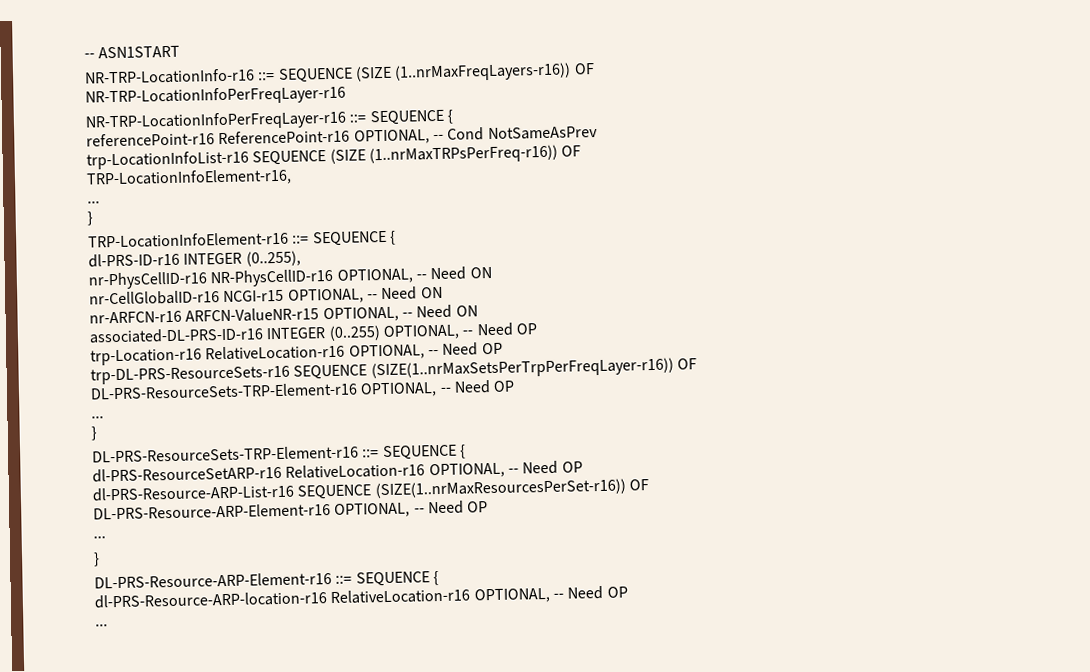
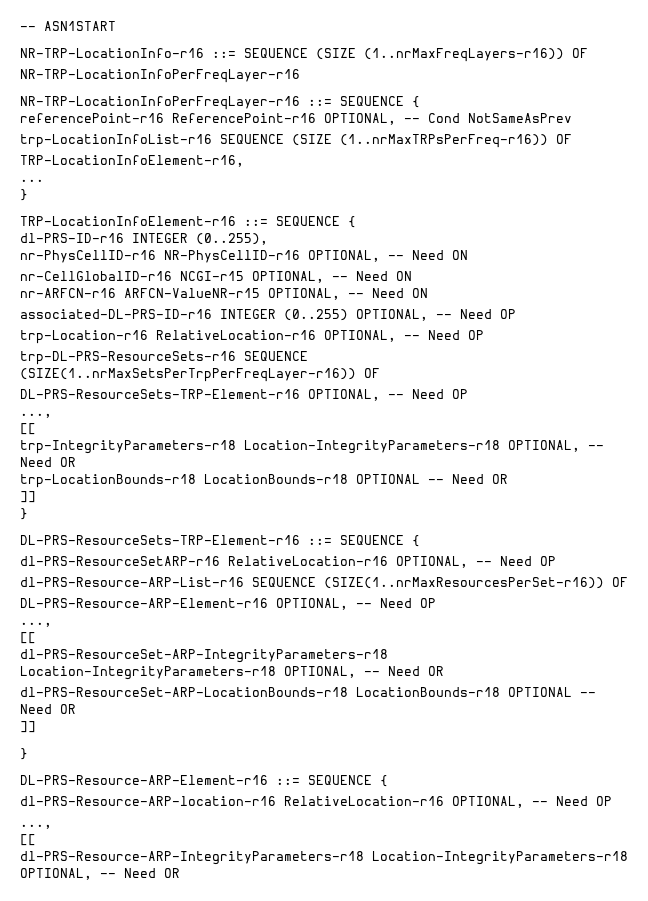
[91,415,104,419] ... -> [20,413,52,418] [20,423,36,435] [20,440,604,454] [20,457,76,467] [20,474,508,488] [20,491,36,503] ..., // [[ // trp-IntegrityParameters-r18 Location-IntegrityParameters-r18 OPTIONAL, -- Need OR // trp-LocationBounds-r18 LocationBounds-r18 OPTIONAL -- Need OR // ]]
[93,535,106,539] ... -> [20,622,52,627] [20,632,36,644] [20,649,388,663] [20,666,444,680] [20,687,596,697] [20,704,76,714] [20,721,36,733] ..., // [[ // dl-PRS-ResourceSet-ARP-IntegrityParameters-r18 Location-IntegrityParameters-r18 OPTIONAL, -- Need OR // dl-PRS-ResourceSet-ARP-LocationBounds-r18 LocationBounds-r18 OPTIONAL -- Need OR // ]]
[95,623,108,627] ... -> [20,824,52,829] [20,834,36,846] [20,851,628,865] [20,868,180,880] ..., // [[ // dl-PRS-Resource-ARP-IntegrityParameters-r18 Location-IntegrityParameters-r18 OPTIONAL, -- Need OR

